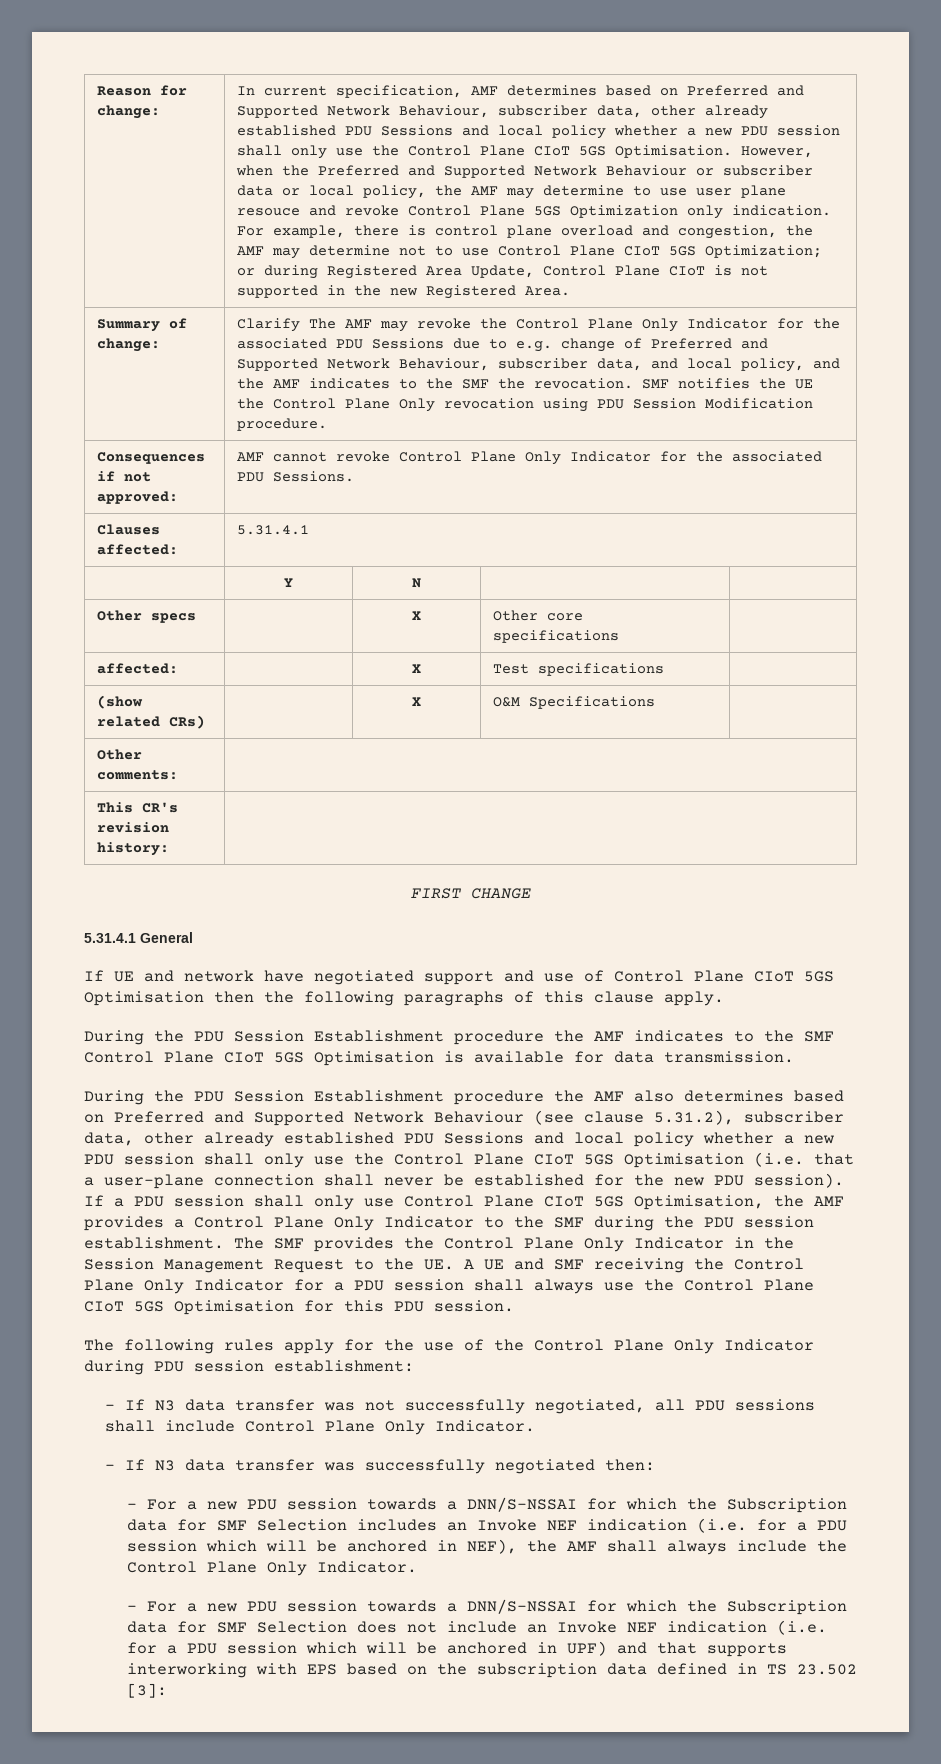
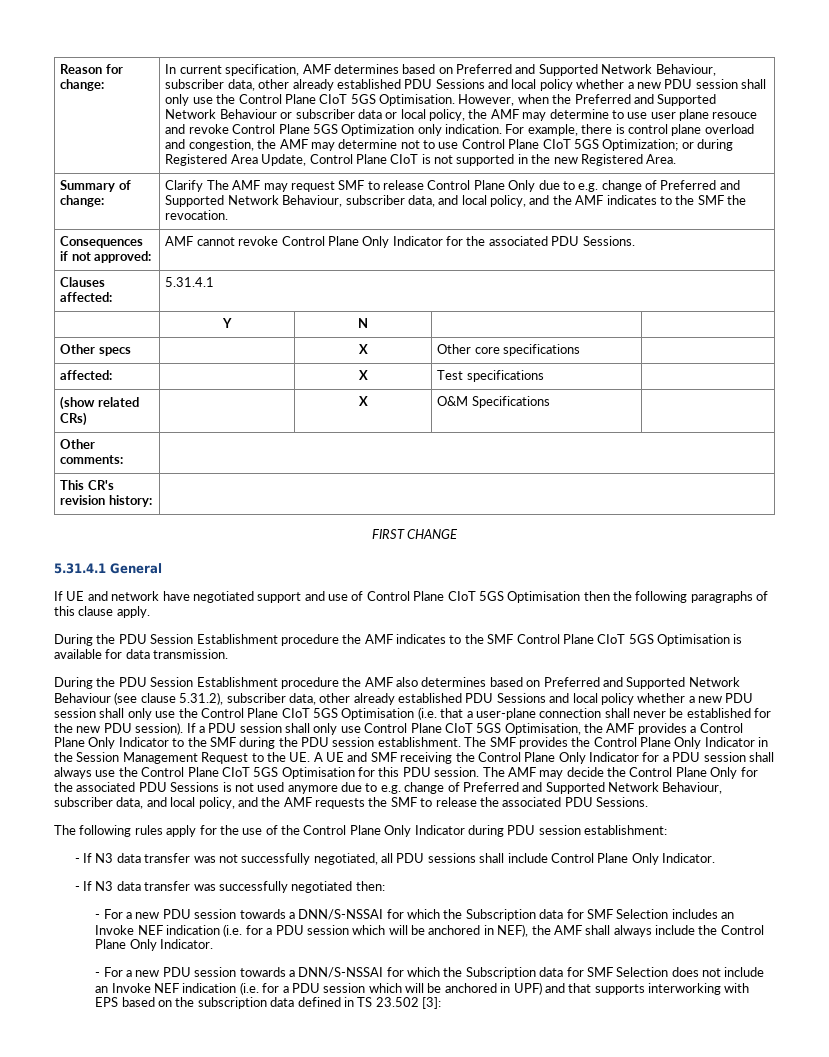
[416,318,840,332] [236,338,444,349] revoke the Control Plane Only Indicator for the associated PDU Sessions -> [290,180,536,192] request SMF to release Control Plane Only
[641,378,813,389] [236,398,813,412] [236,418,327,431] SMF notifies the UE the Control Plane Only revocation using PDU Session Modification procedure. -> (229, 215) none
(514, 1306) none -> [482,767,758,779] [54,782,723,794] [54,797,648,809] The AMF may decide the Control Plane Only for the associated PDU Sessions is not used anymore due to e.g. change of Preferred and Supported Network Behaviour, subscriber data, and local policy, and the AMF requests the SMF to release the associated PDU Sessions.

